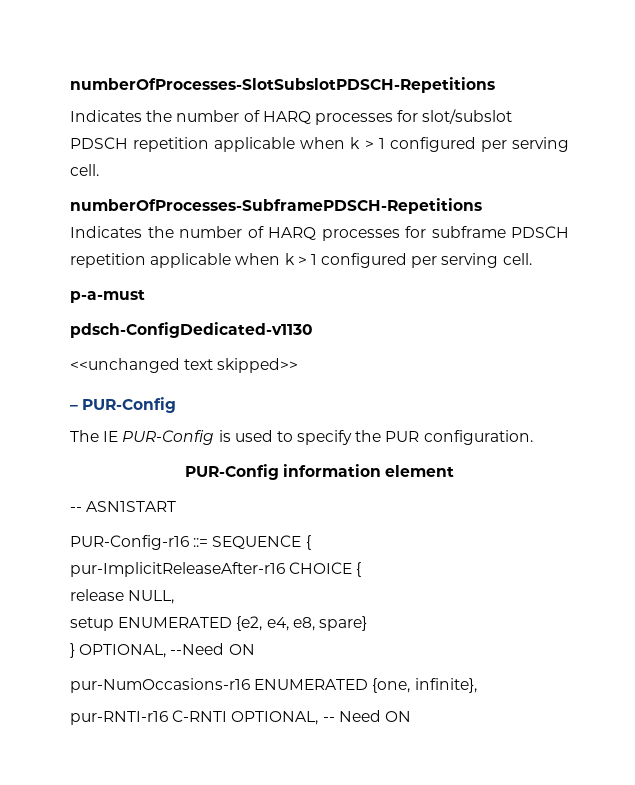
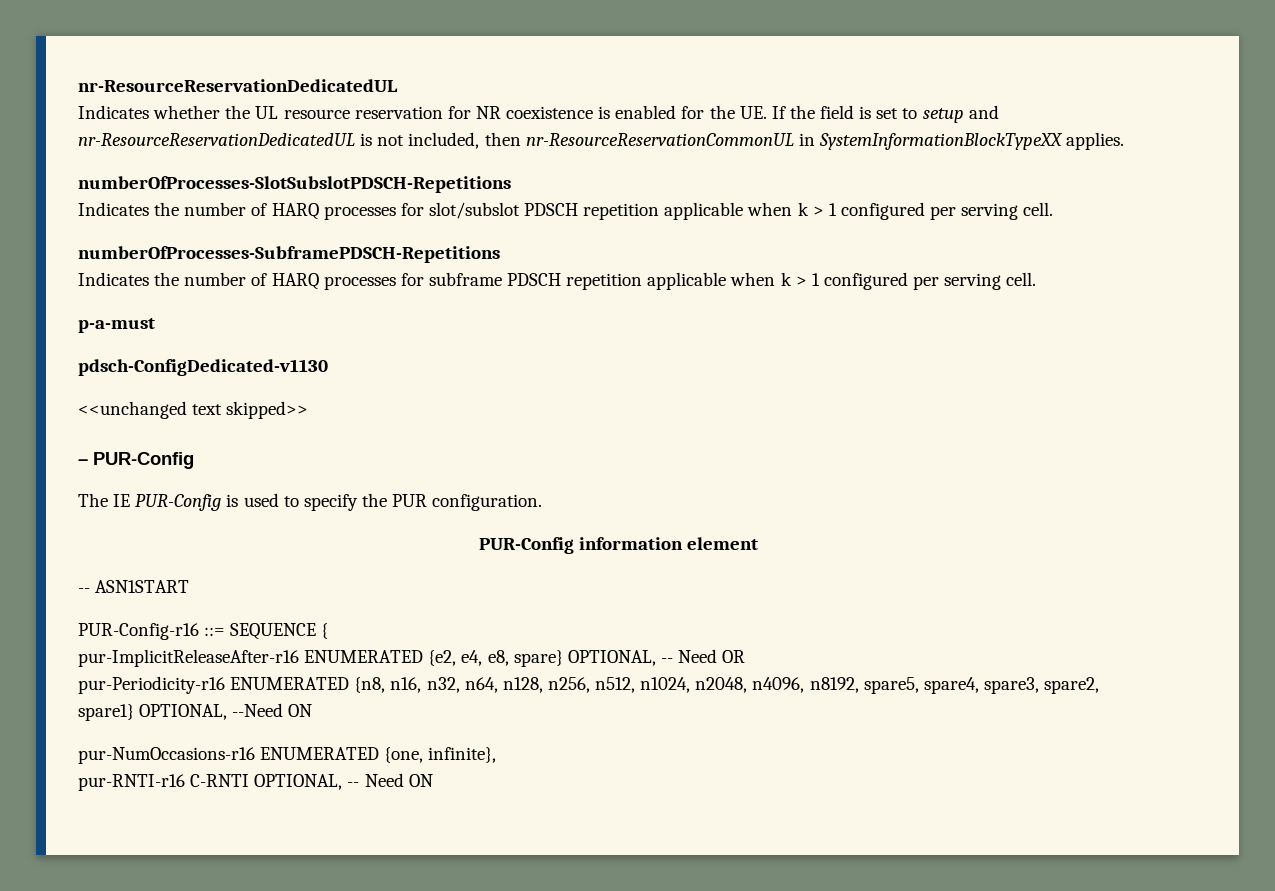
(70, 85) none -> [78,79,398,92] [78,105,999,123] [78,132,1125,150] nr-ResourceReservationDedicatedUL // Indicates whether the UL resource reservation for NR coexistence is enabled for the UE. If the field is set to setup and nr-ResourceReservationDedicatedUL is not included, then nr-ResourceReservationCommonUL in SystemInformationBlockTypeXX applies. //
[289,562,362,577] [70,589,175,604] [70,617,114,631] CHOICE { // release NULL, // setup -> (299, 658) none
[70,643,75,658] // } -> [567,649,746,666] [78,676,1100,694] [78,704,134,721] OPTIONAL, -- Need OR // pur-Periodicity-r16 ENUMERATED {n8, n16, n32, n64, n128, n256, n512, n1024, n2048, n4096, n8192, spare5, spare4, spare3, spare2, spare1}

